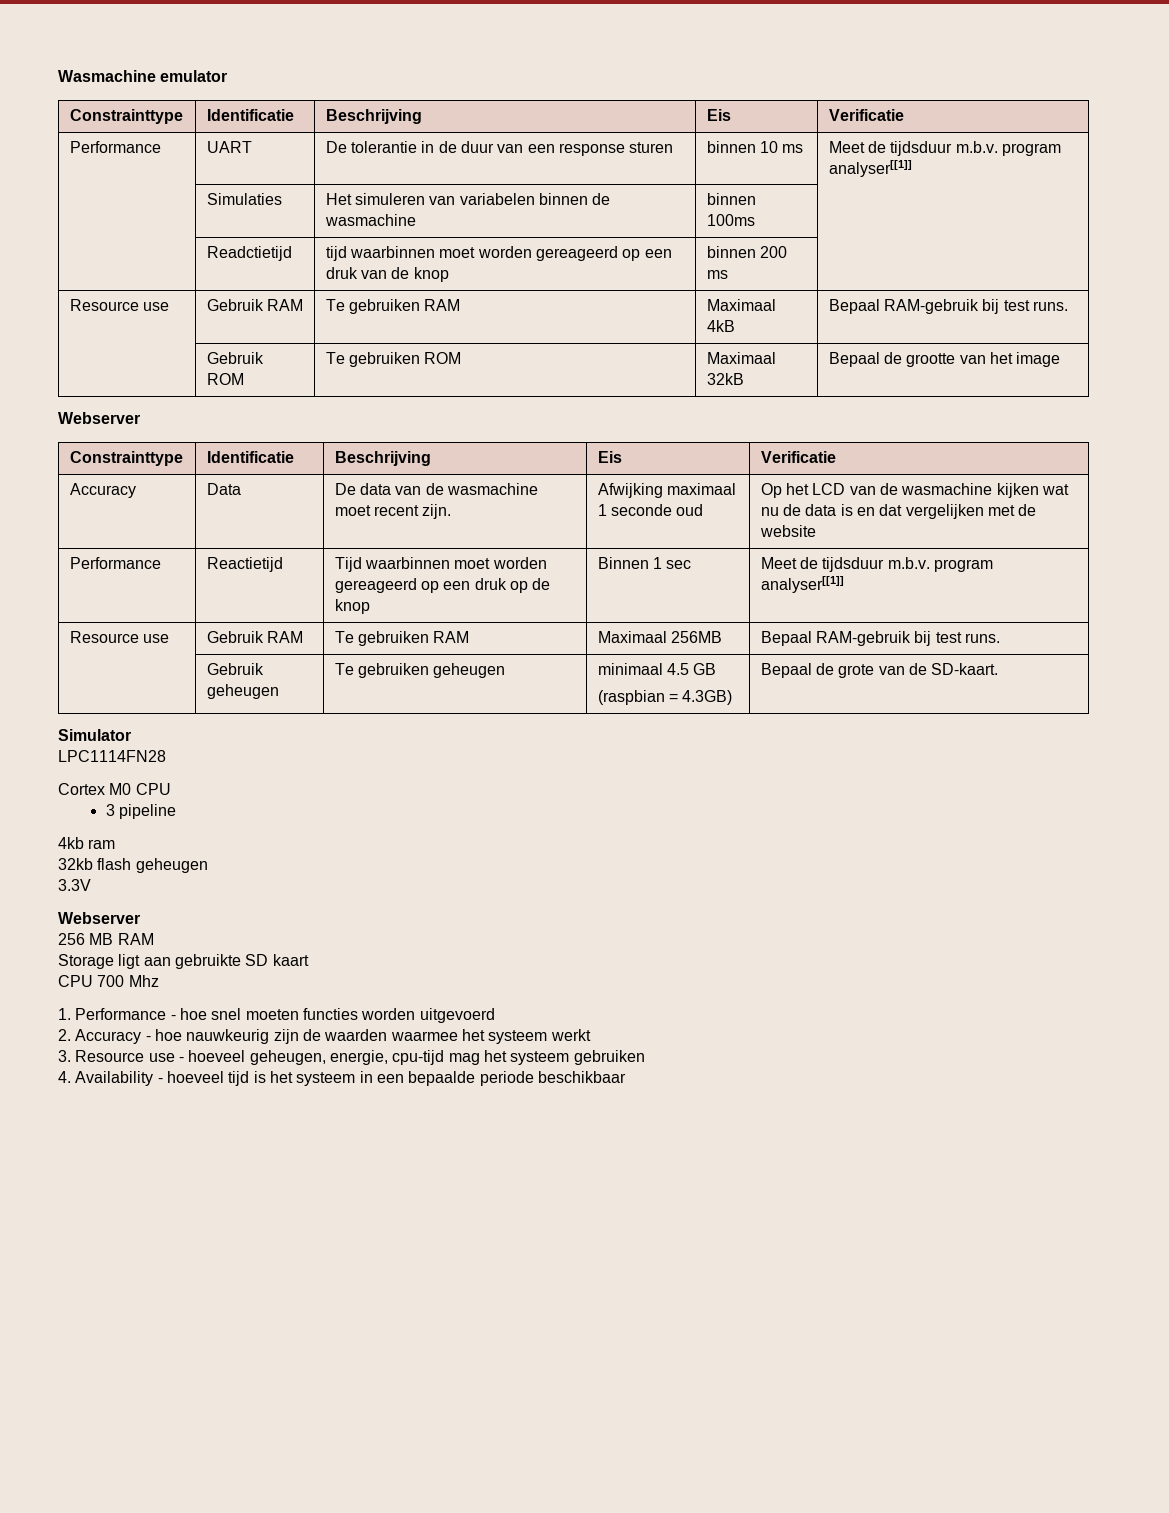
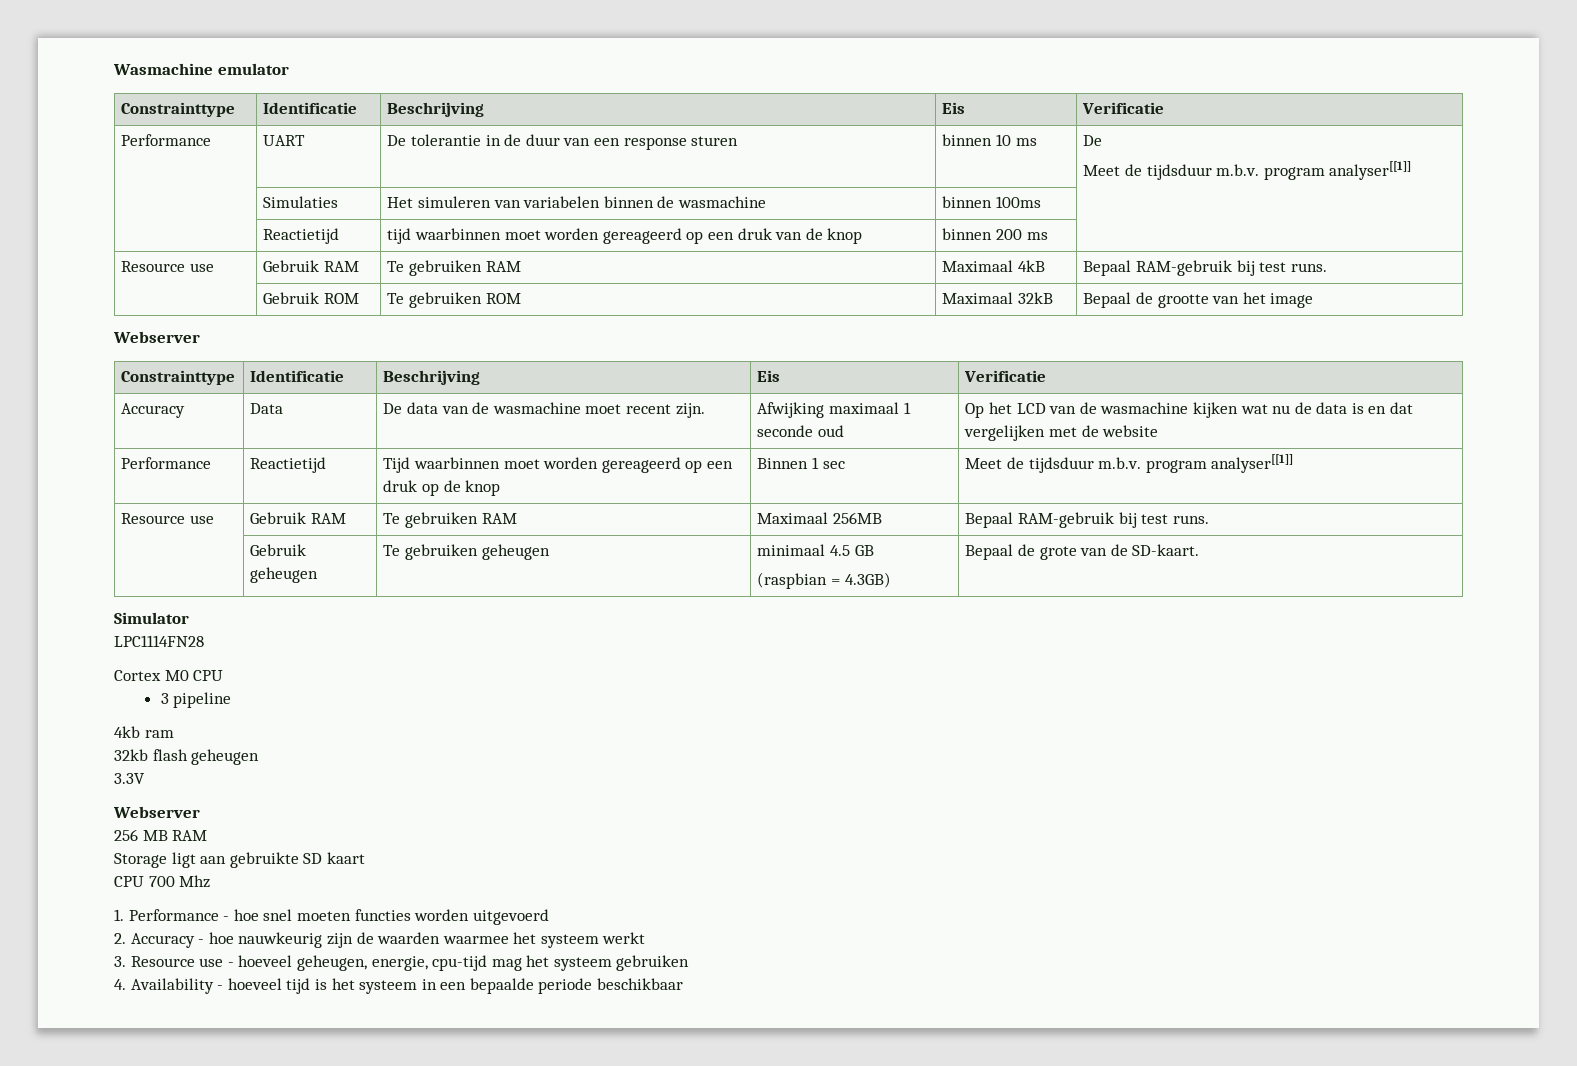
(804, 148) none -> [1083,135,1103,146] De //
[206,246,292,261] Readctietijd -> [263,228,340,244] Reactietijd

